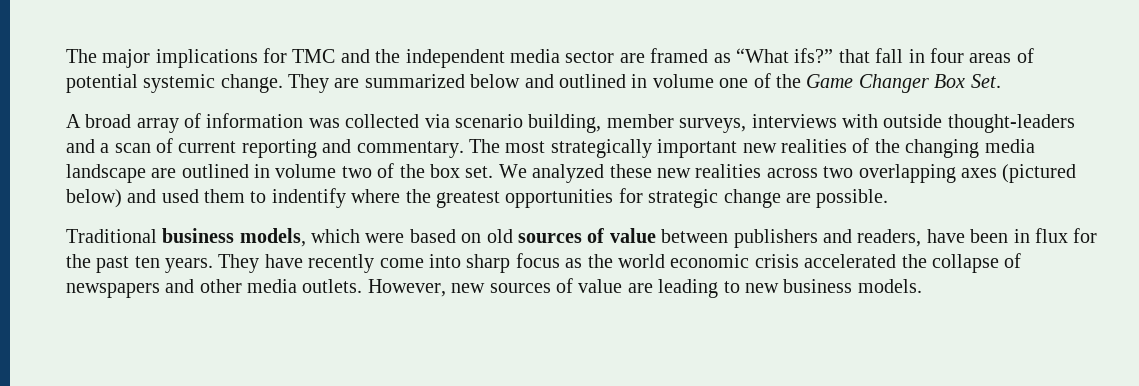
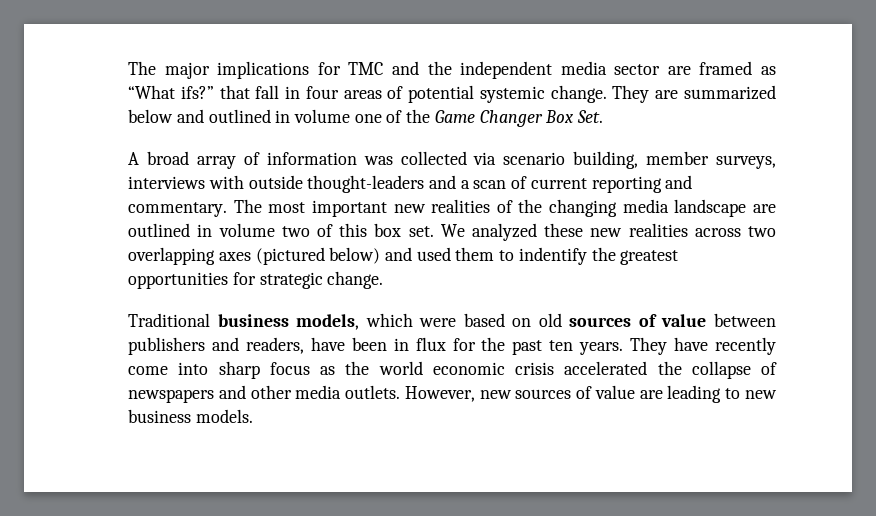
[550,139,652,158] strategically -> (306, 207) none
[399,164,425,178] the -> [339,223,368,237] this
[351,189,401,203] where -> (587, 256) none
[723,189,889,208] change are possible. -> [327,271,384,289] change.

